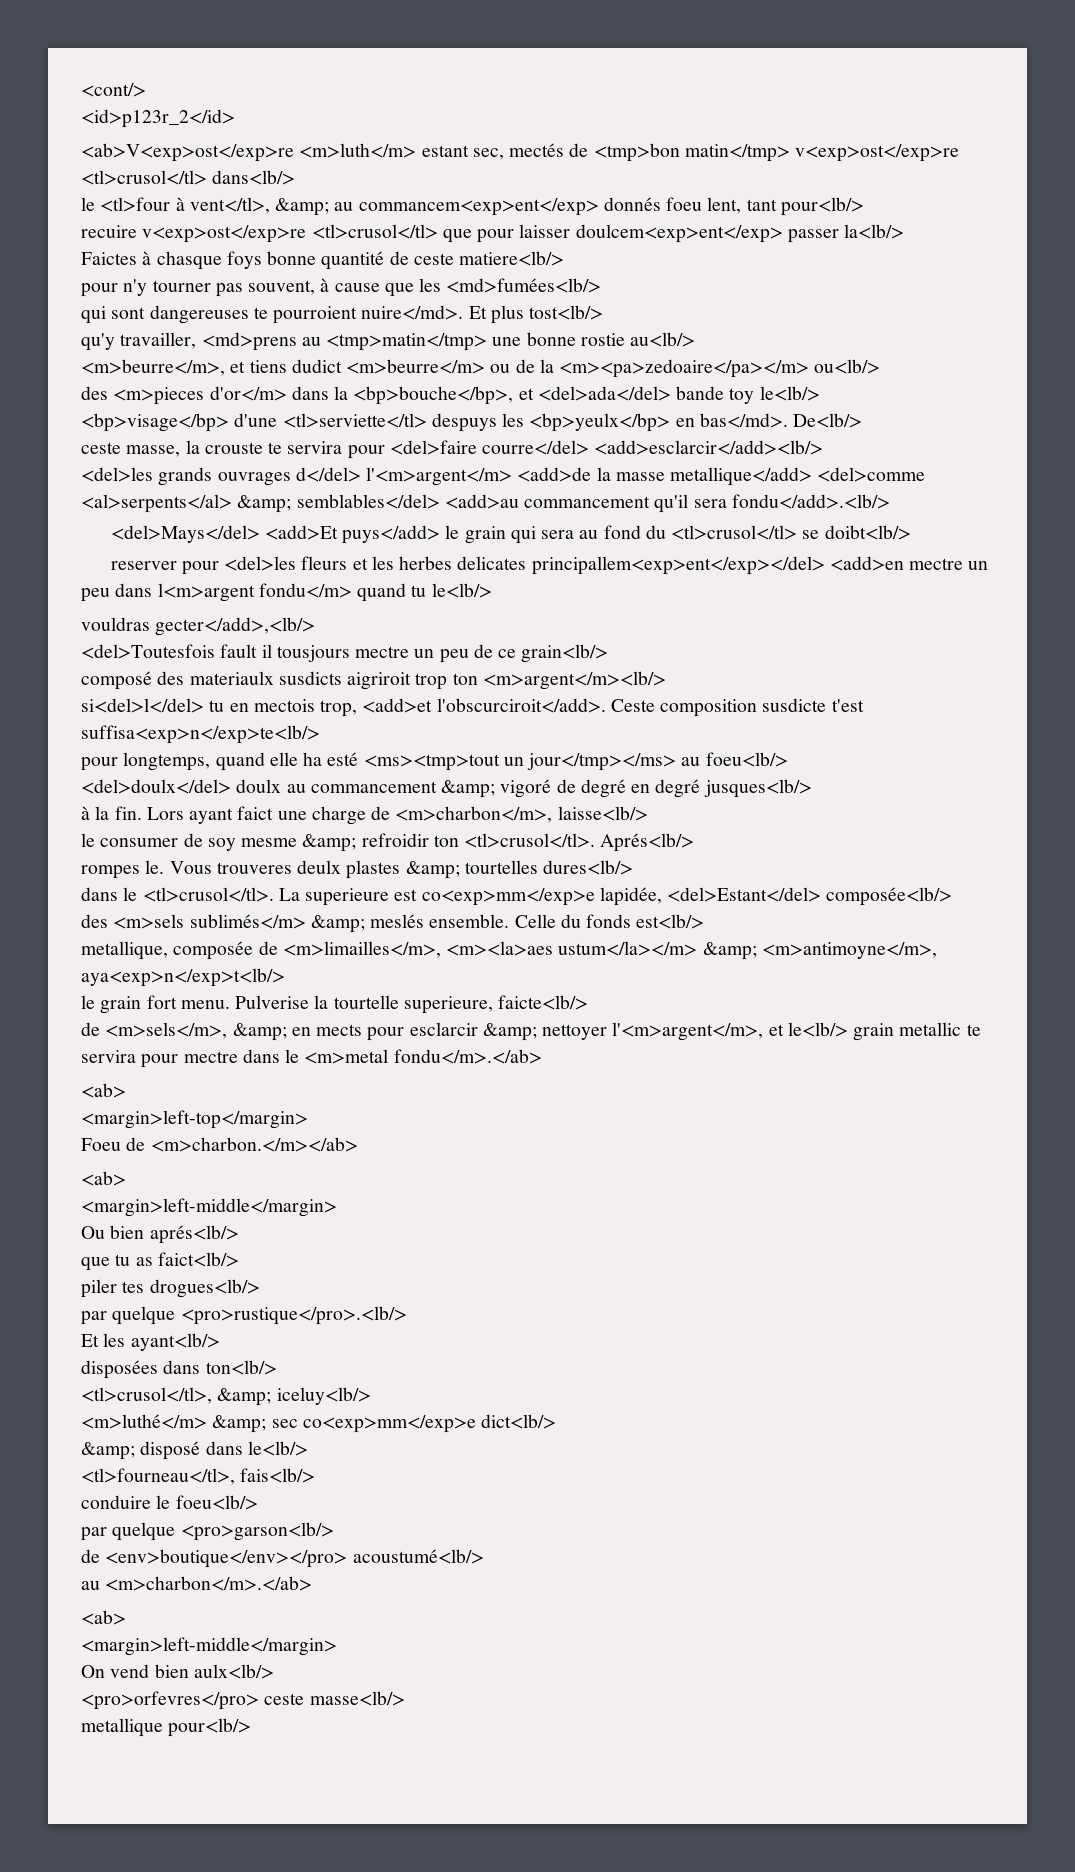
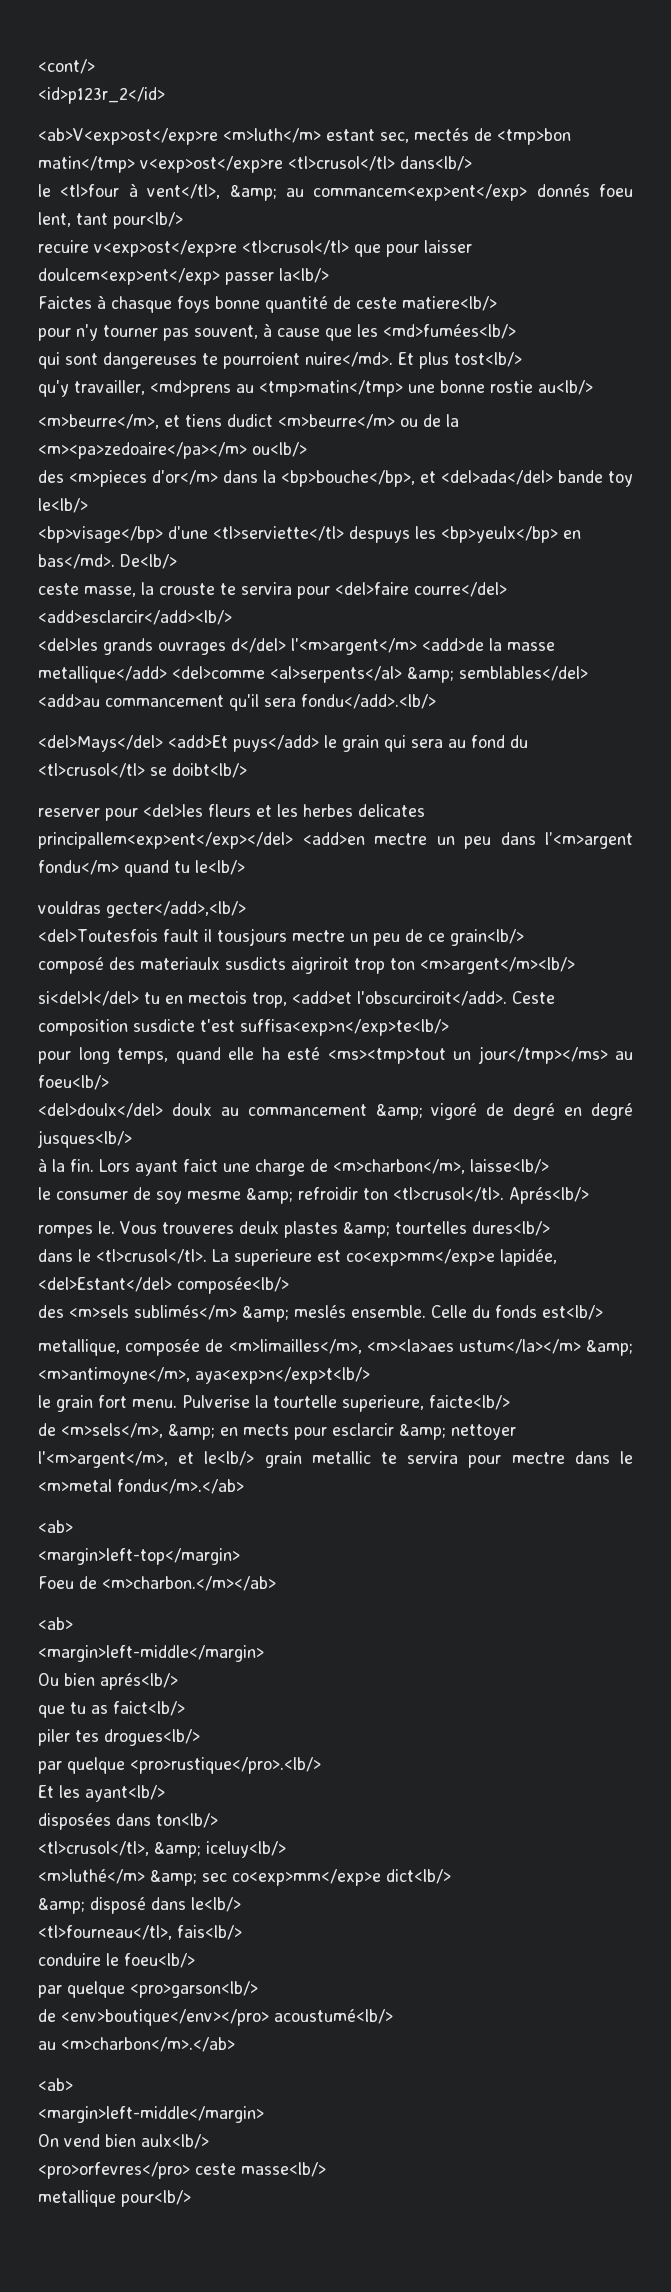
[157,583,255,602] l<m>argent -> [545,832,633,849] l’<m>argent
[123,752,211,771] longtemps, -> [78,1047,168,1064] long temps,

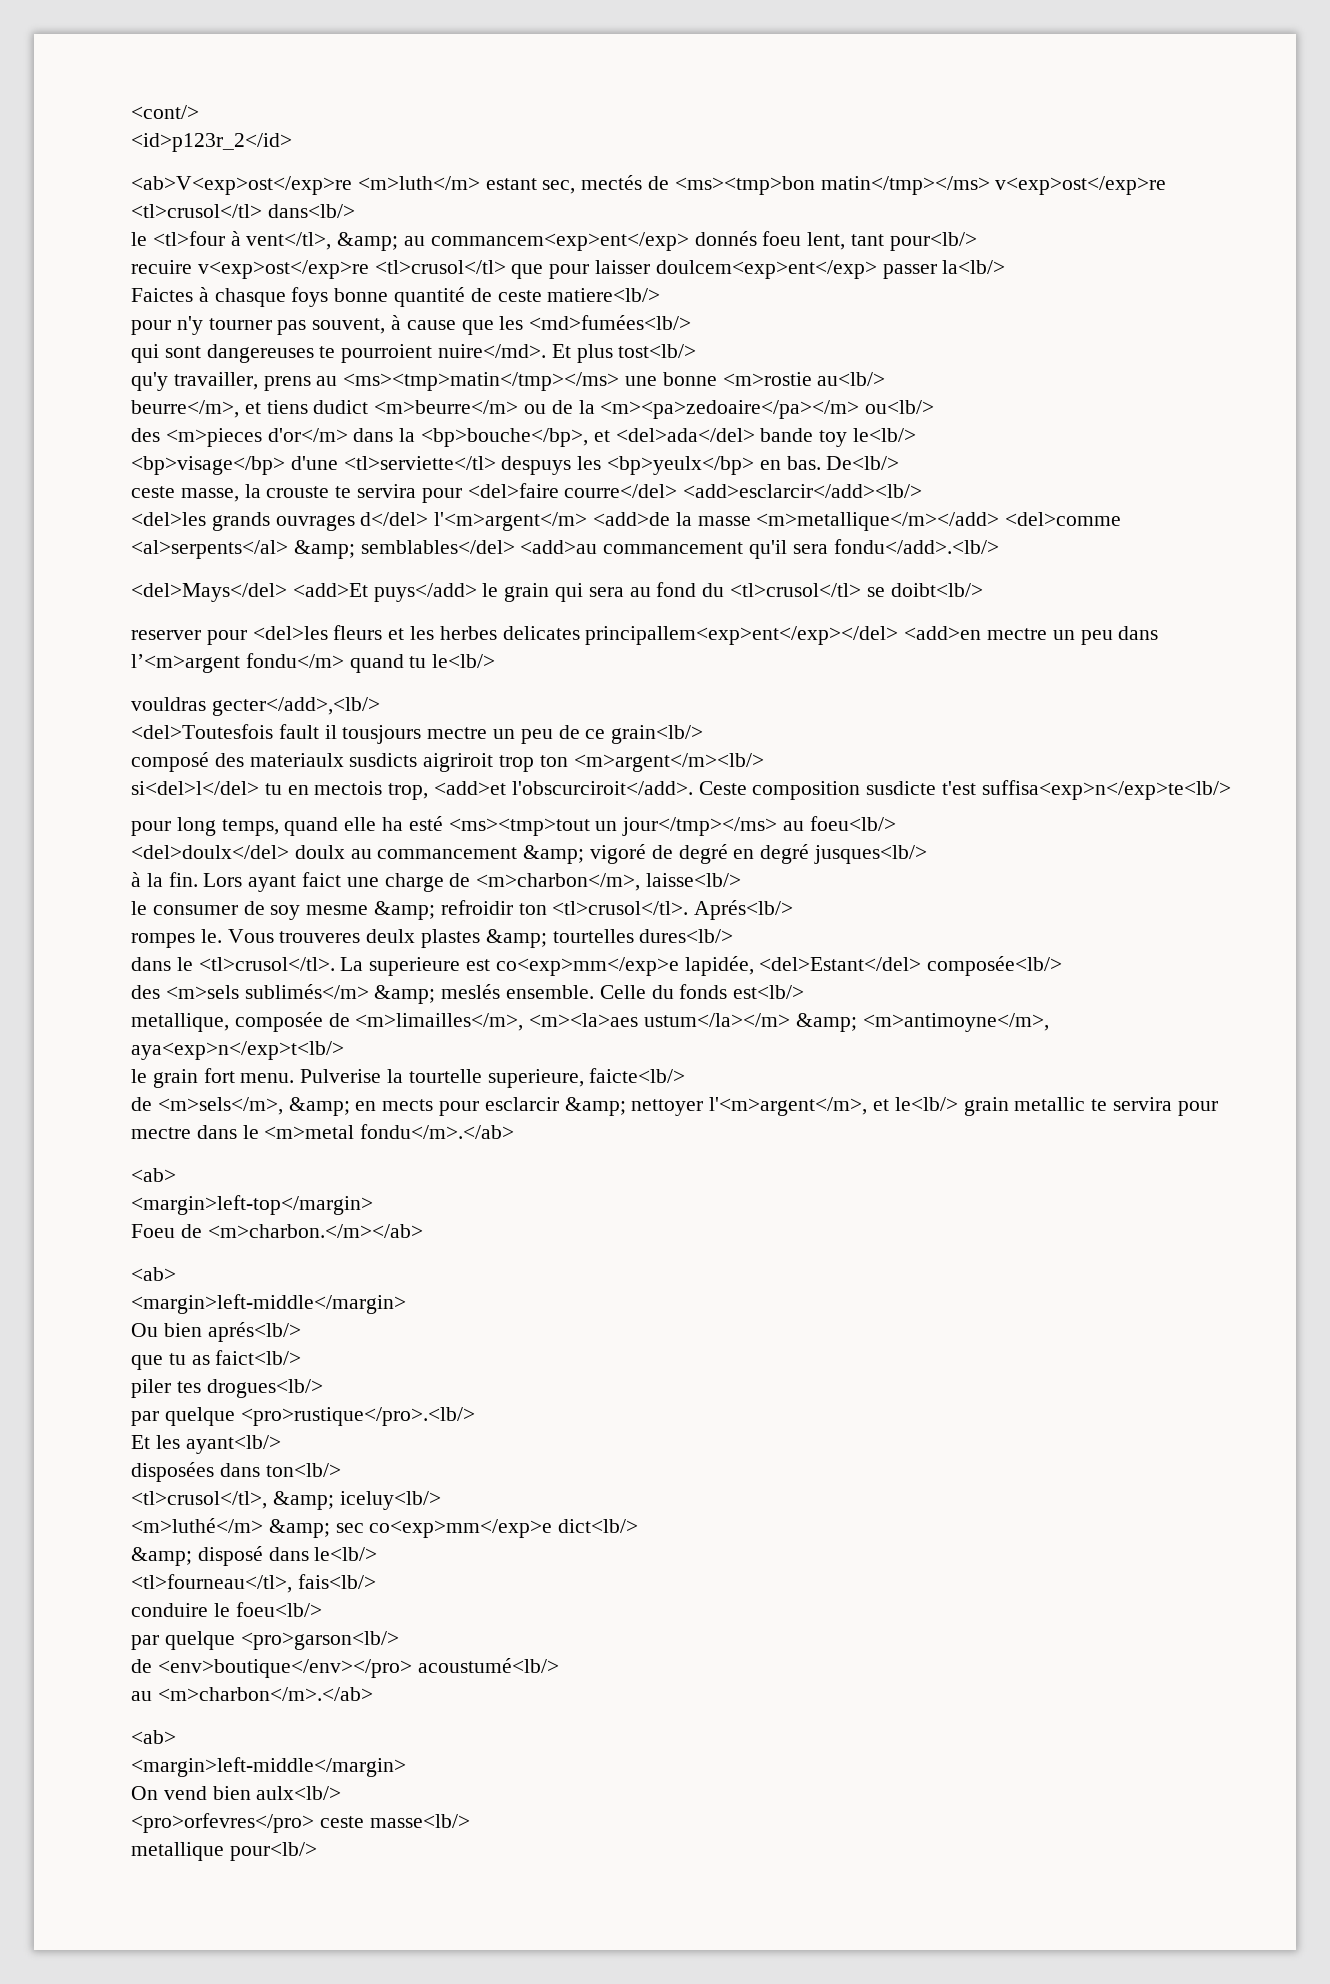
[497,128,571,145] [38,156,135,173] <tmp>bon matin</tmp> -> [674,176,990,195] <ms><tmp>bon matin</tmp></ms>
[150,380,403,397] <md>prens au <tmp>matin</tmp> -> [263,372,620,391] prens au <ms><tmp>matin</tmp></ms>
[490,380,533,393] rostie -> [722,372,812,386] <m>rostie
[38,414,159,429] <m>beurre</m>, -> [131,400,239,418] beurre</m>,
[38,554,115,569] bas</md>. -> [786,456,821,470] bas.
[38,666,167,683] metallique</add> -> [756,512,1000,531] <m>metallique</m></add>

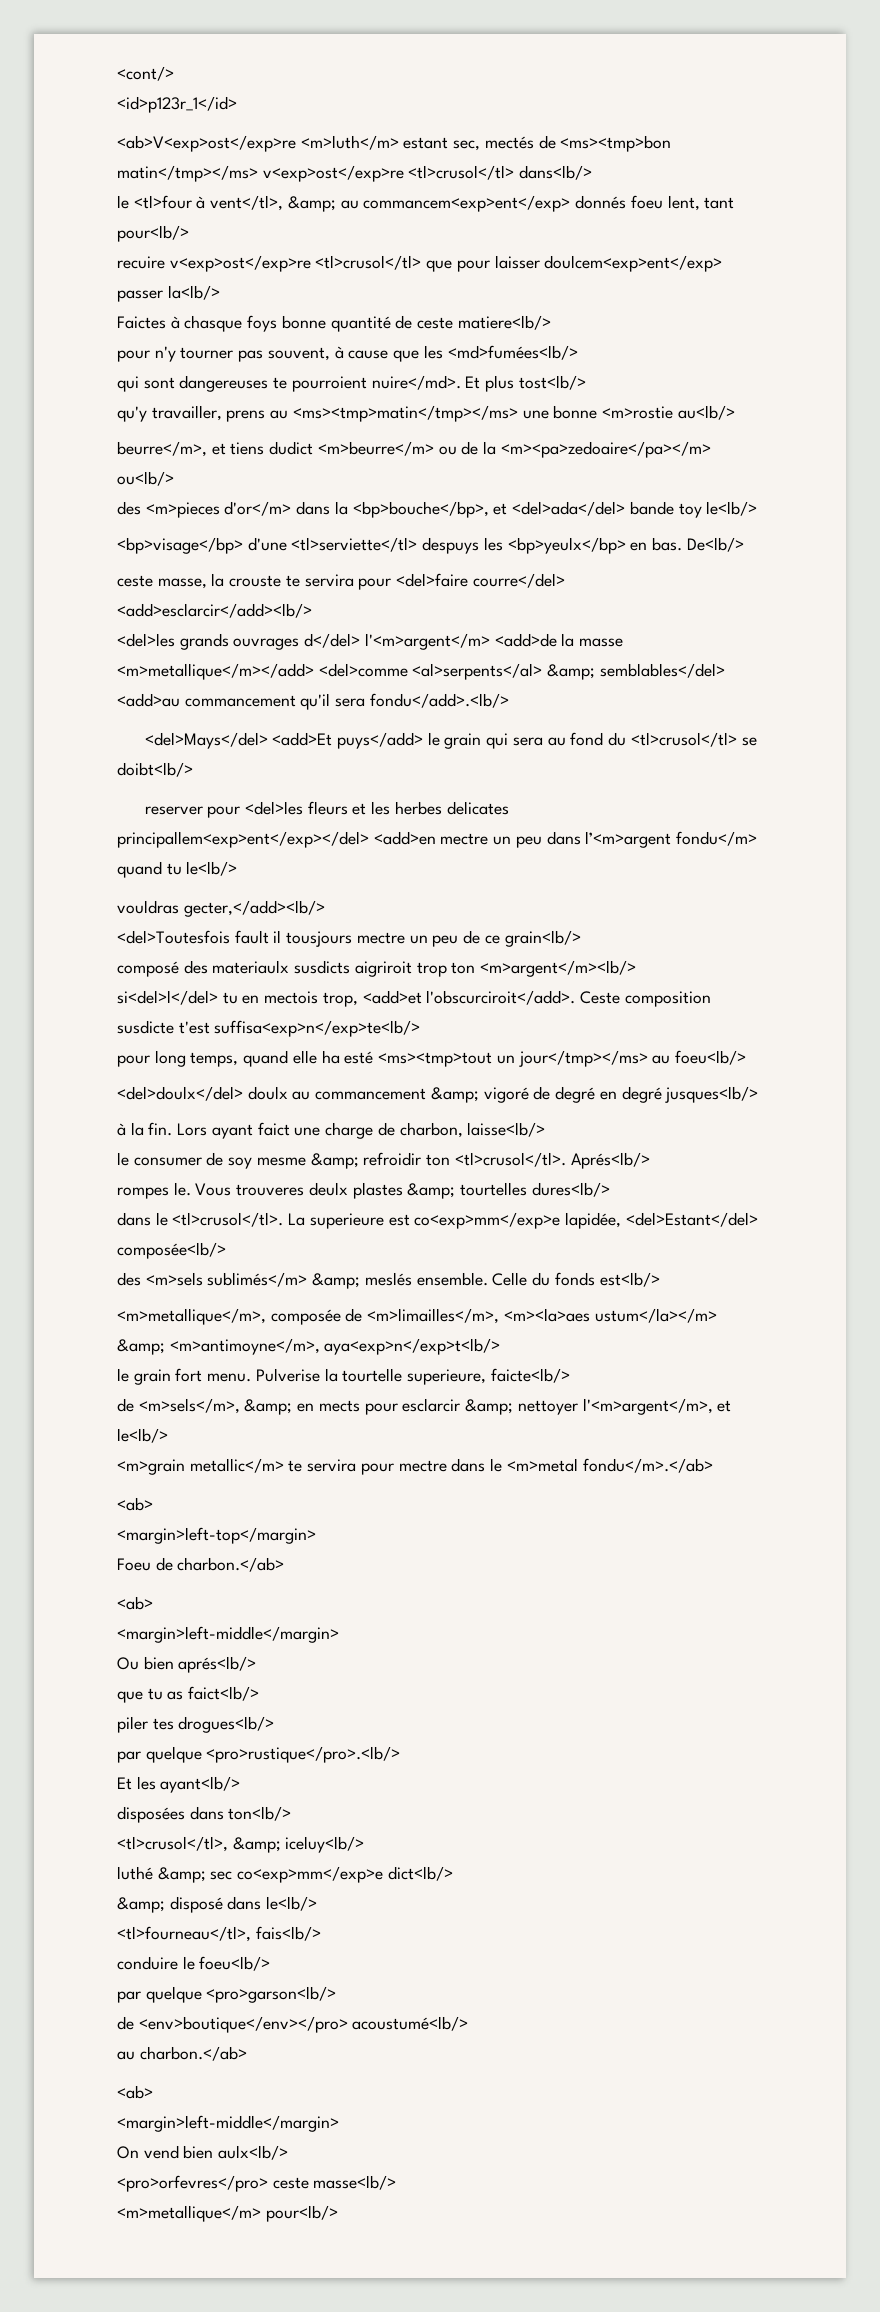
[131,133,292,152] <id>p123r_2</id> -> [117,96,237,113] <id>p123r_1</id>
[211,697,380,716] gecter</add>,<lb/> -> [183,900,325,917] gecter,</add><lb/>
[476,873,641,891] <m>charbon</m>, -> [399,1122,463,1138] charbon,
[131,1013,229,1032] metallique, -> [117,1308,266,1325] <m>metallique</m>,
[963,1097,1086,1116] grain metallic -> [117,1458,284,1475] // <m>grain metallic</m>
[207,1224,423,1238] <m>charbon.</m></ab> -> [177,1557,285,1572] charbon.</ab>
[131,1518,263,1533] <m>luthé</m> -> [117,1866,153,1880] luthé
[157,1687,373,1701] <m>charbon</m>.</ab> -> [139,2046,247,2061] charbon.</ab>
[131,1842,224,1861] metallique -> [117,2205,261,2222] <m>metallique</m>

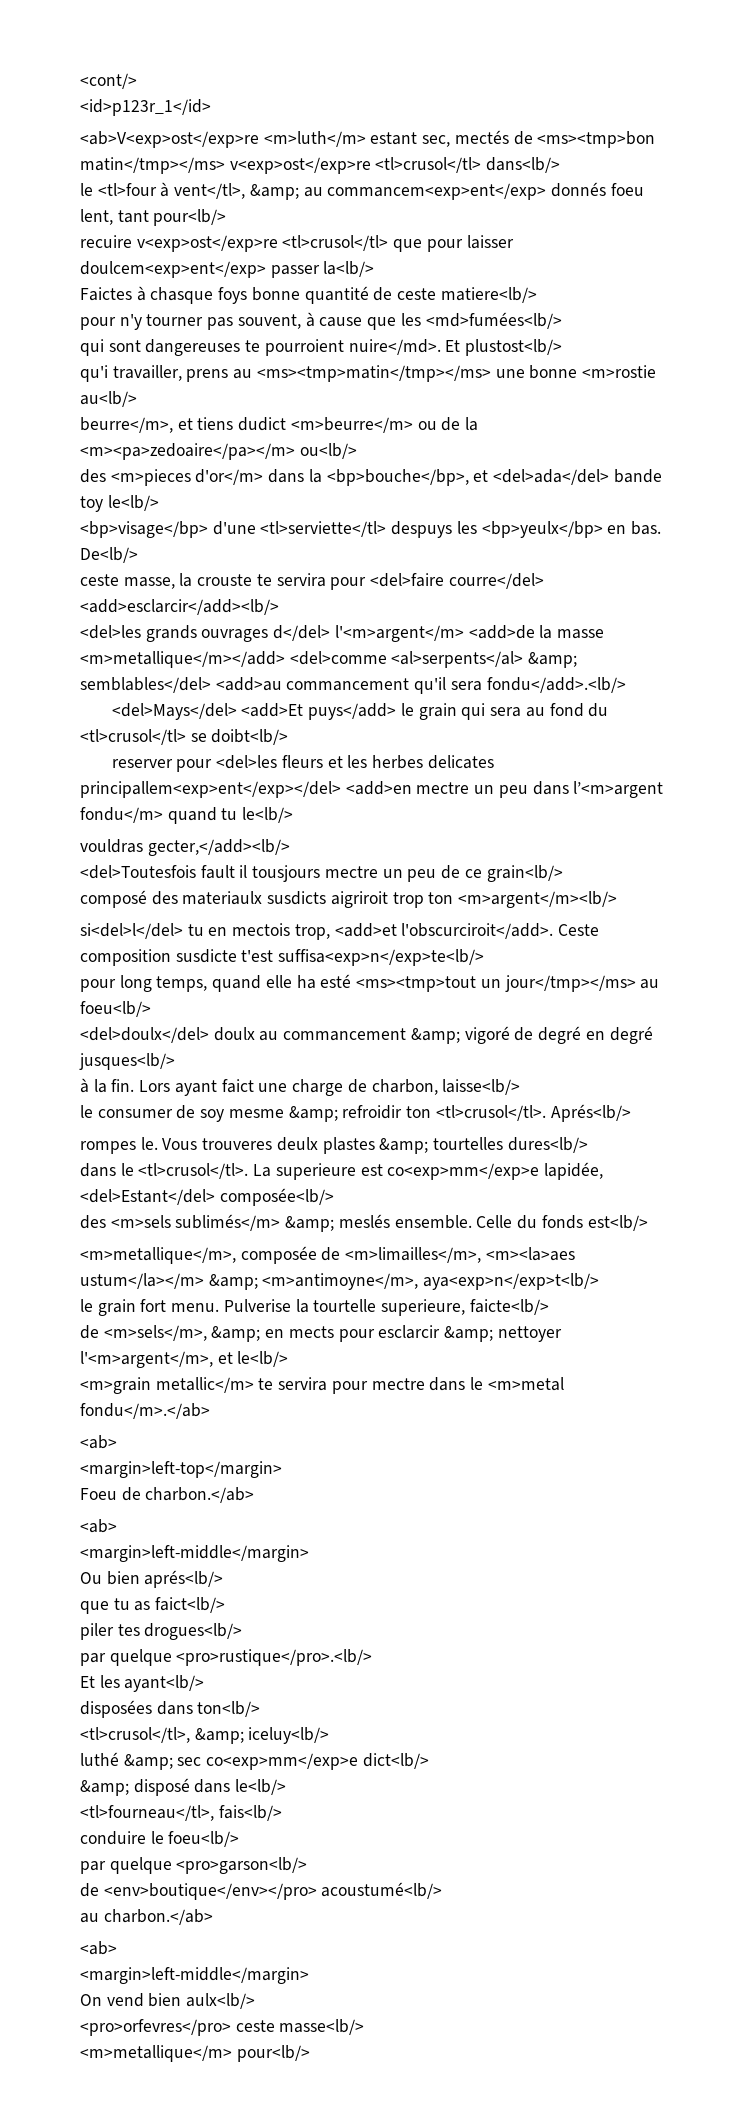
[485,375,586,392] [117,406,147,422] plus tost<lb/> // qu'y -> [465,339,563,356] [80,365,108,382] plustost<lb/> // qu'i

